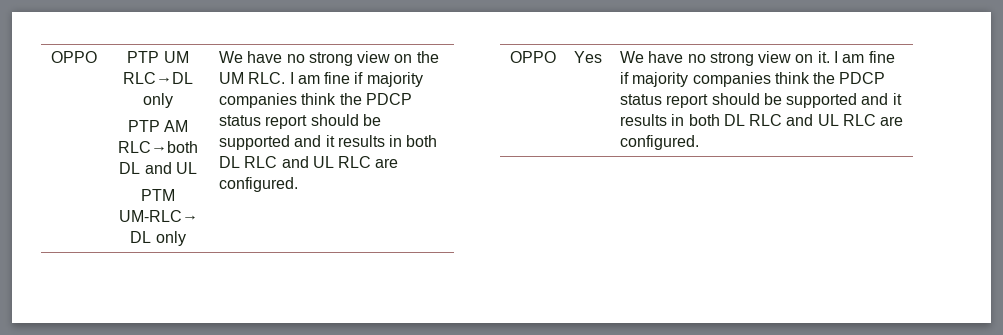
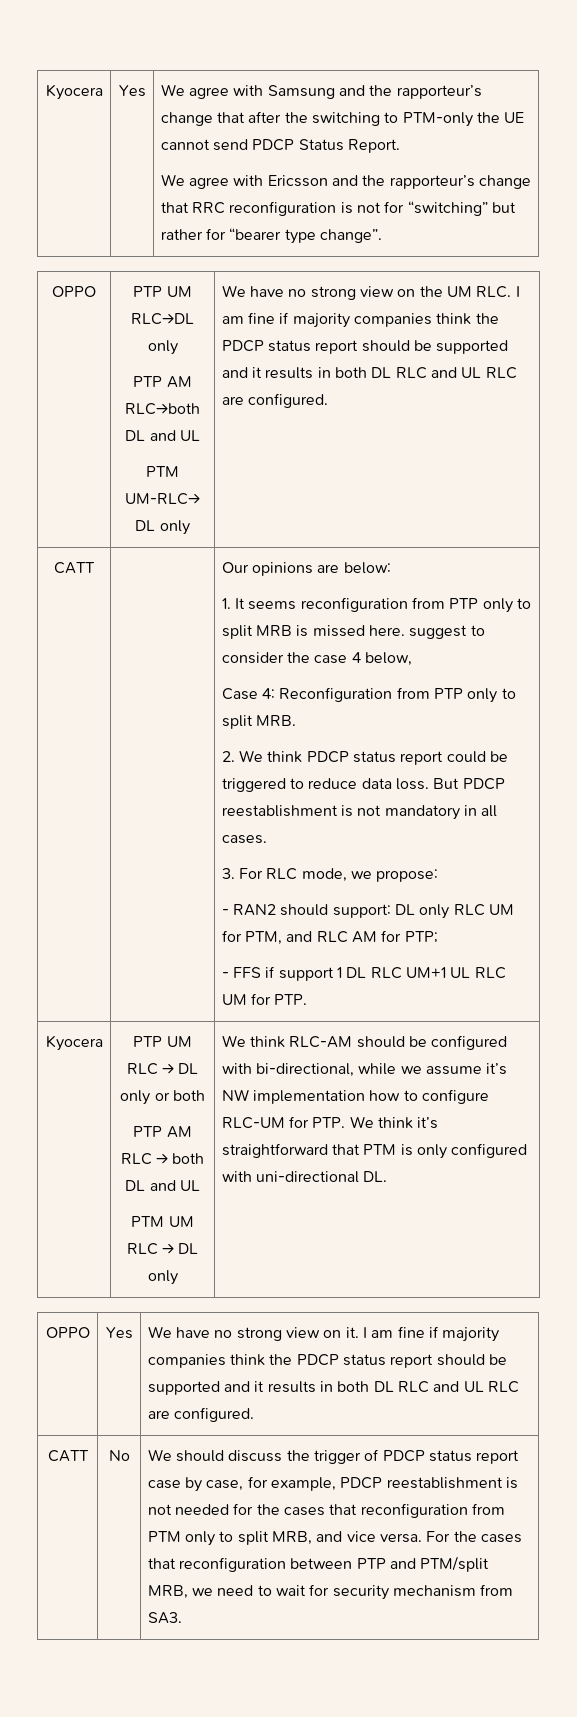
(50, 57) none -> [45,84,103,100] [118,85,146,97] [160,84,482,99] [160,111,525,127] [160,139,400,153] [160,174,531,189] [160,201,516,216] [160,228,382,244] Kyocera | Yes | We agree with Samsung and the rapporteur’s change that after the switching to PTM-only the UE cannot send PDCP Status Report. // We agree with Ericsson and the rapporteur’s change that RRC reconfiguration is not for “switching” but rather for “bearer type change”. //
(298, 184) none -> [54,562,95,574] [221,562,391,576] [221,597,531,613] [221,625,485,639] [221,652,412,666] [221,687,516,703] [221,715,297,729] [221,750,508,765] [221,778,505,792] [221,805,498,820] [221,835,267,844] [221,868,439,882] [221,904,514,919] [221,930,438,945] [221,966,506,981] [221,993,308,1005] [45,1035,103,1051] [133,1036,192,1047] [126,1063,199,1075] [120,1090,205,1105] [133,1126,192,1138] [120,1153,205,1165] [125,1180,200,1191] [131,1216,194,1227] [126,1243,199,1255] [147,1270,178,1285] [221,1035,508,1050] [221,1063,508,1077] [221,1089,489,1104] [221,1116,439,1129] [221,1143,528,1159] [221,1171,388,1183] // CATT | | Our opinions are below: // 1. It seems reconfiguration from PTP only to split MRB is missed here. suggest to consider the case 4 below, // Case 4: Reconfiguration from PTP only to split MRB. // 2. We think PDCP status report could be triggered to reduce data loss. But PDCP reestablishment is not mandatory in all cases. // 3. For RLC mode, we propose: // - RAN2 should support: DL only RLC UM for PTM, and RLC AM for PTP; // - FFS if support 1 DL RLC UM+1 UL RLC UM for PTP. // Kyocera | PTP UM RLC → DL only or both // PTP AM RLC → both DL and UL // PTM UM RLC → DL only | We think RLC-AM should be configured with bi-directional, while we assume it’s NW implementation how to configure RLC-UM for PTP. We think it’s straightforward that PTM is only configured with uni-directional DL.
(699, 142) none -> [47,1450,89,1462] [108,1450,130,1461] [147,1449,520,1464] [147,1476,518,1492] [147,1503,505,1518] [147,1531,522,1546] [147,1556,490,1572] [147,1584,514,1600] [147,1612,182,1624] // CATT | No | We should discuss the trigger of PDCP status report case by case, for example, PDCP reestablishment is not needed for the cases that reconfiguration from PTM only to split MRB, and vice versa. For the cases that reconfiguration between PTP and PTM/split MRB, we need to wait for security mechanism from SA3.

